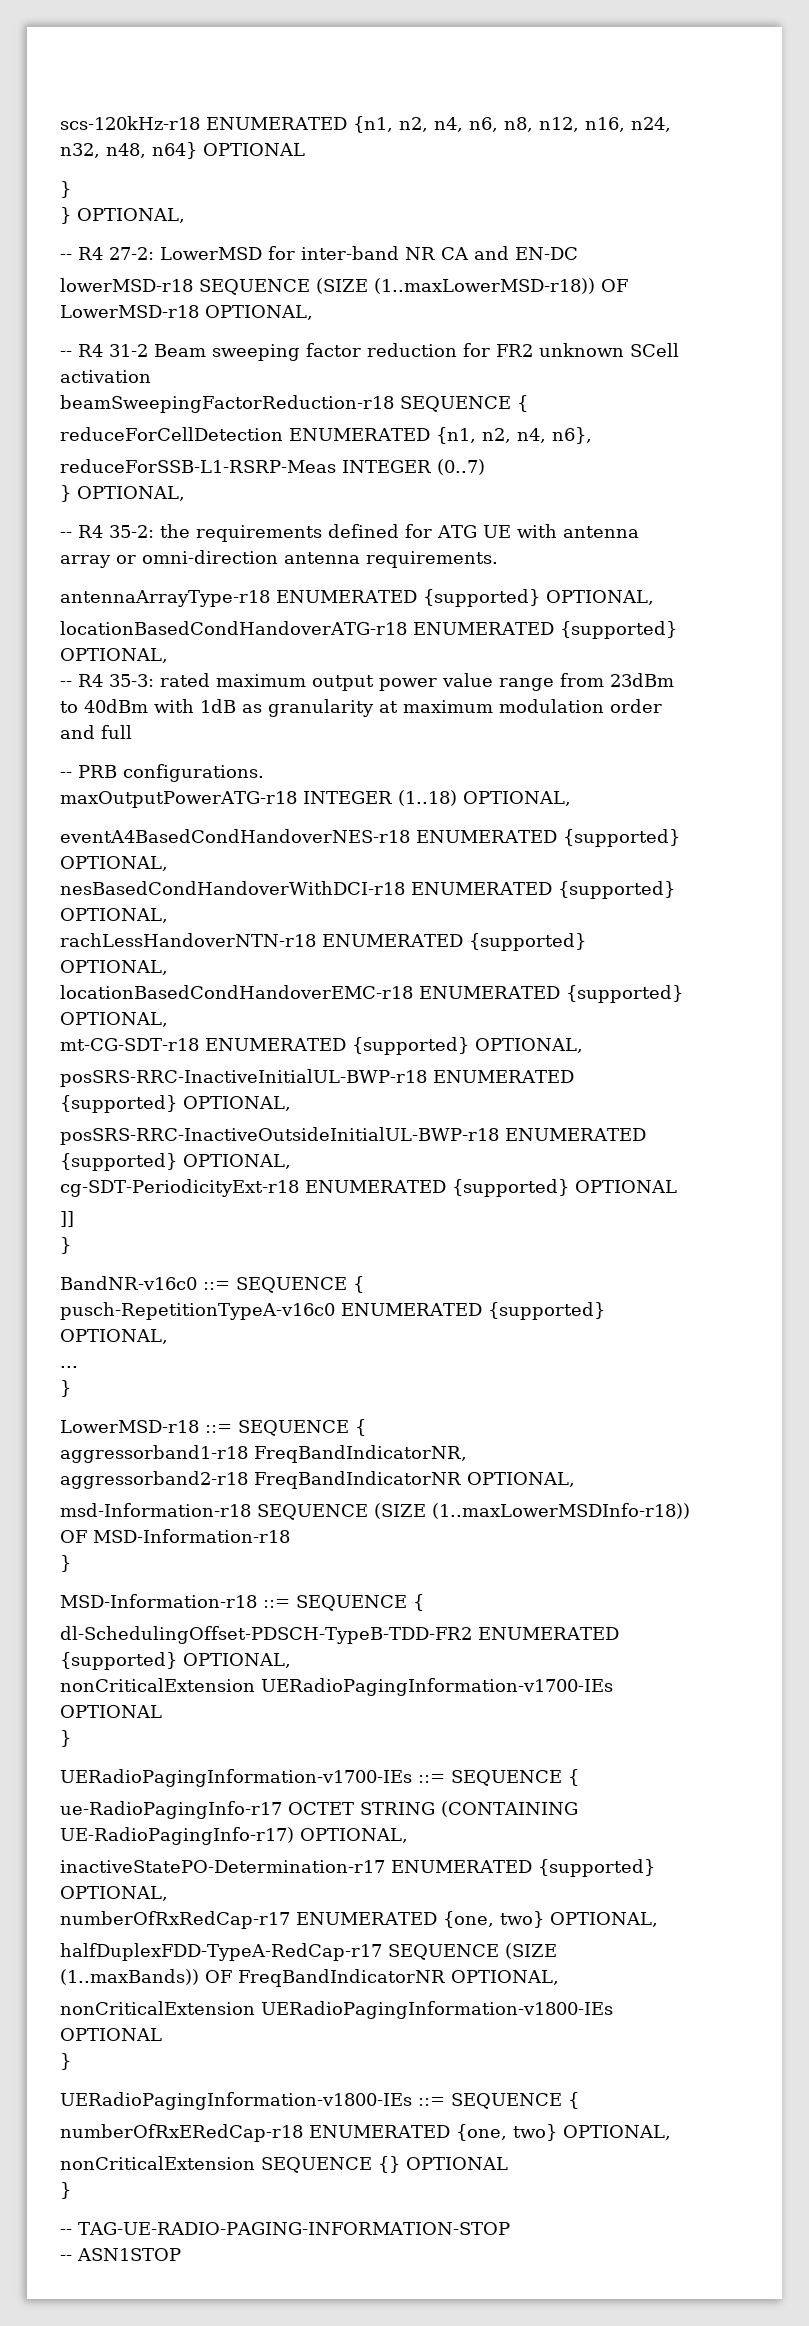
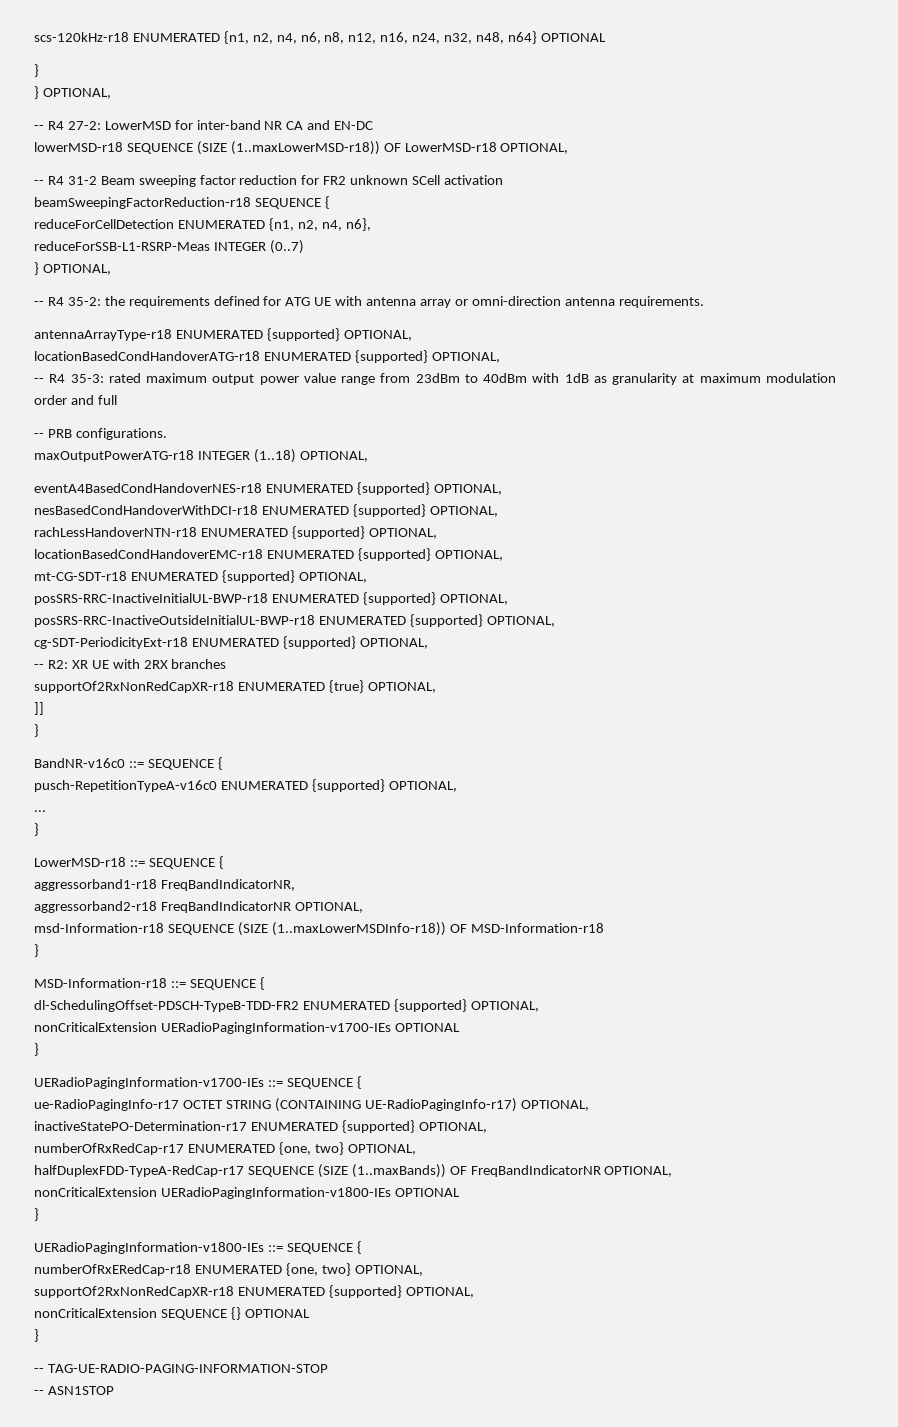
[574,1180,677,1193] OPTIONAL -> [359,638,428,649] [34,659,227,669] [34,680,436,693] OPTIONAL, // -- R2: XR UE with 2RX branches // supportOf2RxNonRedCapXR-r18 ENUMERATED {true} OPTIONAL,
(671, 2132) none -> [34,1285,474,1298] // supportOf2RxNonRedCapXR-r18 ENUMERATED {supported} OPTIONAL,

